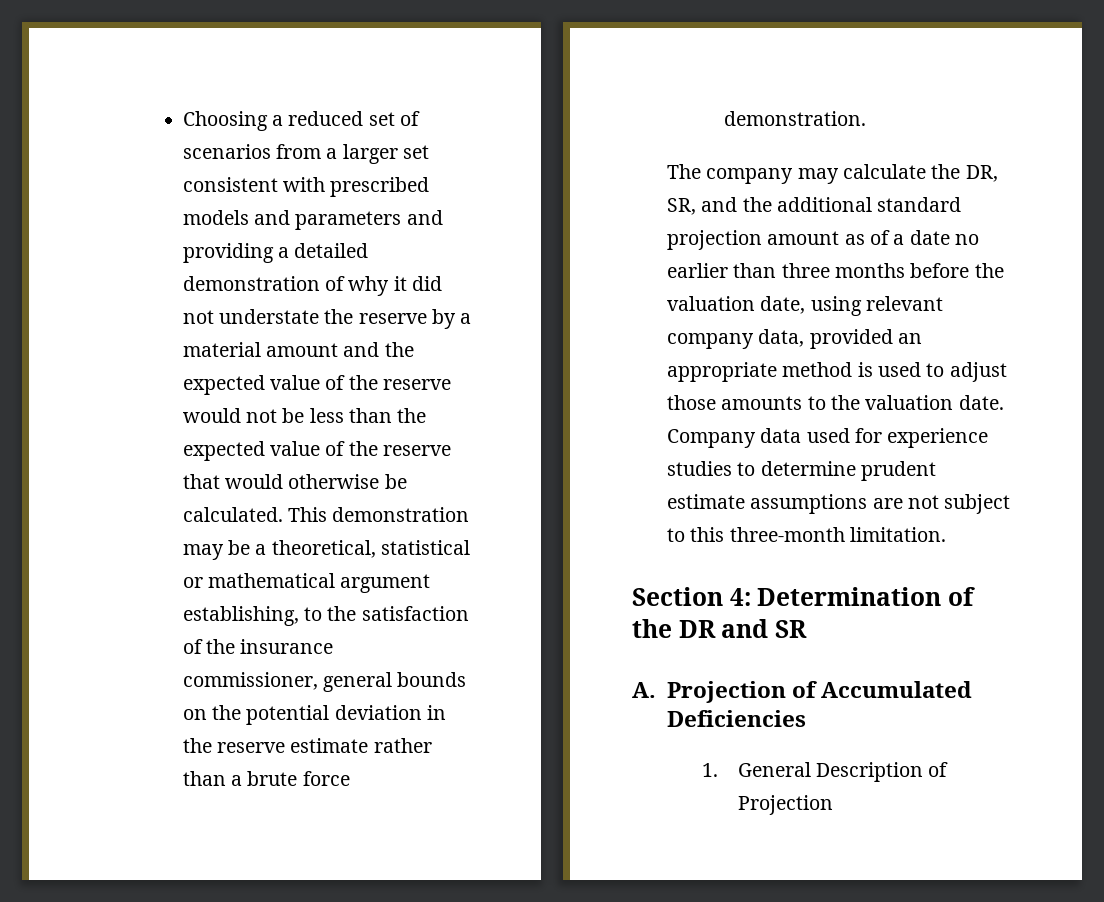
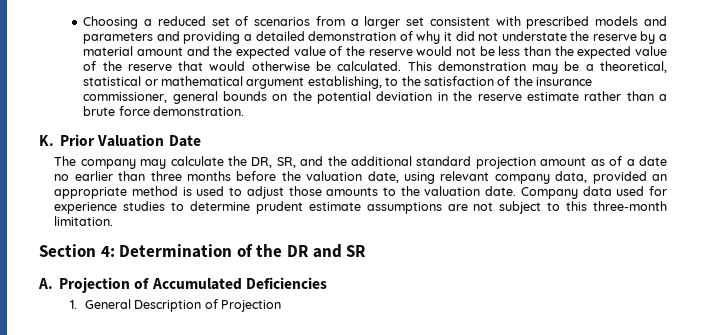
(866, 118) none -> [39,134,201,147] // K. Prior Valuation Date

